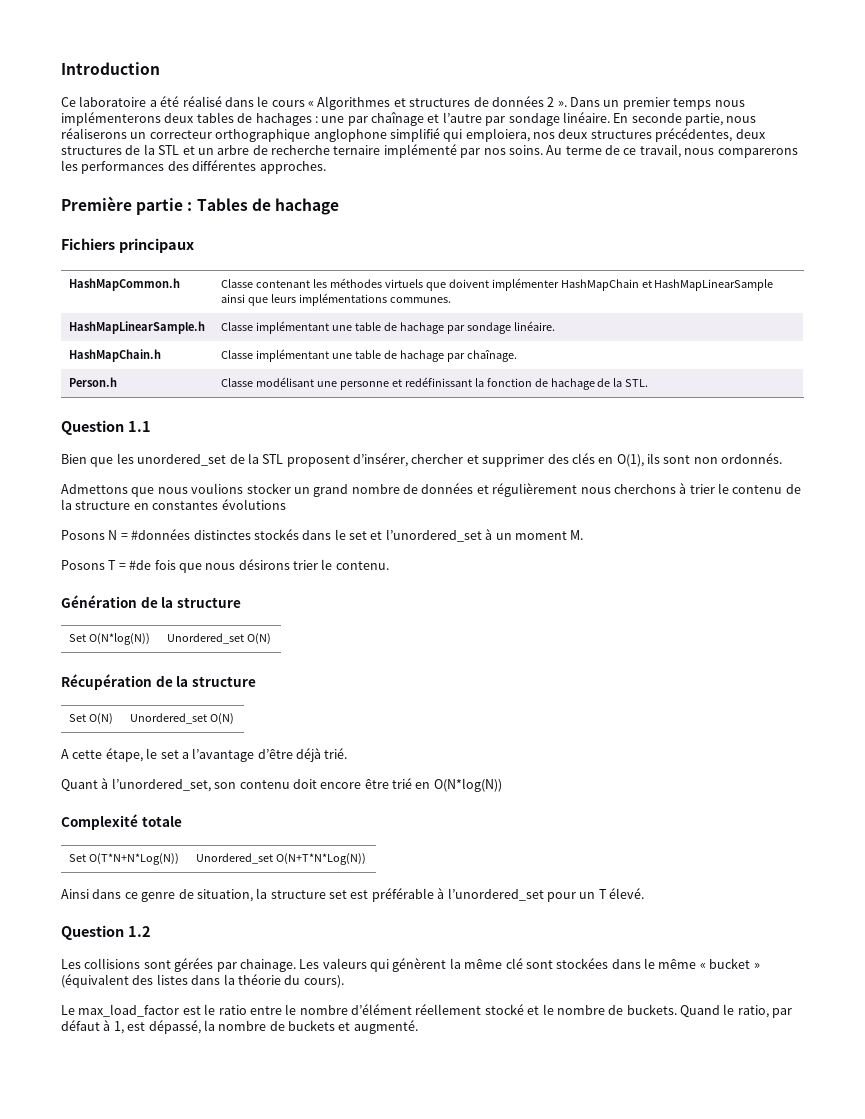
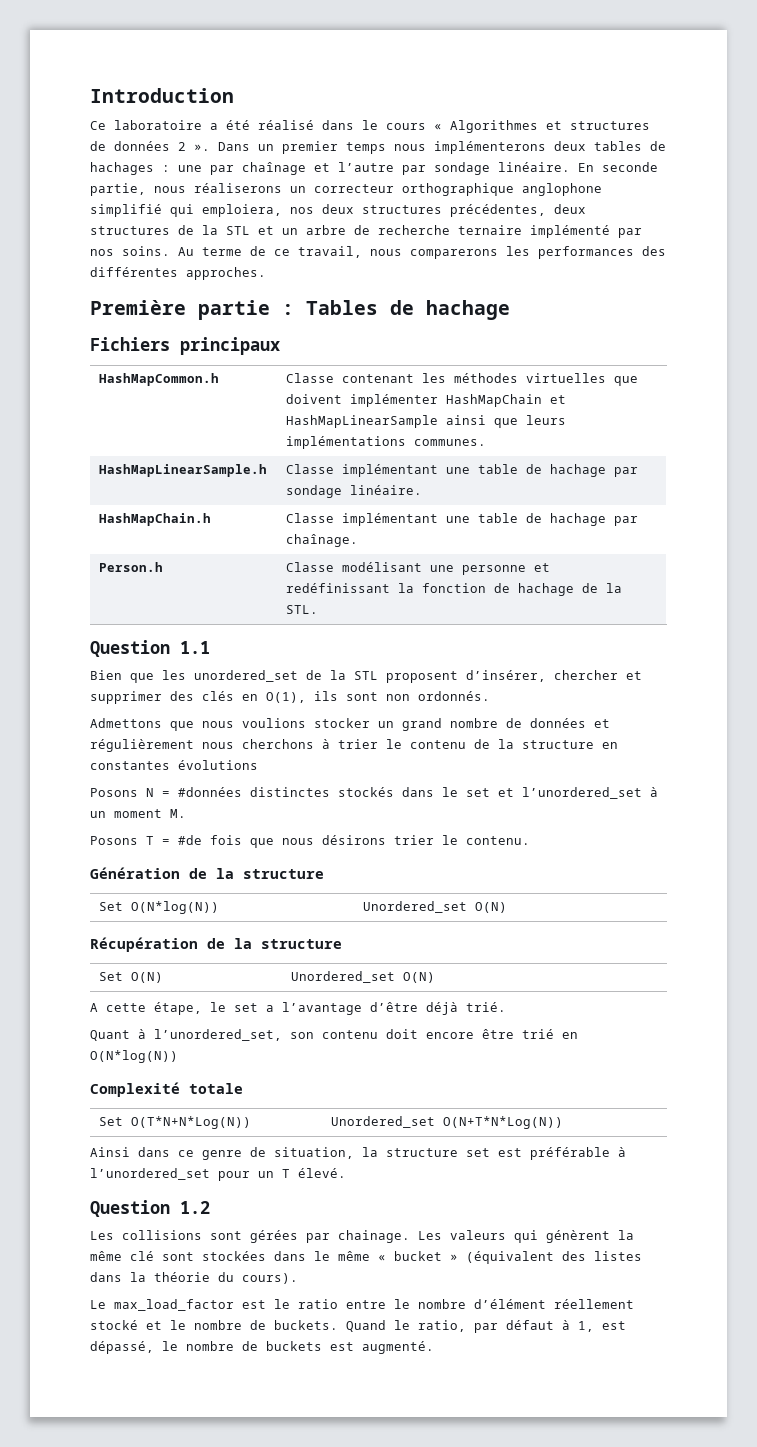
[384,279,423,288] virtuels -> [526,373,607,383] virtuelles
[203,1020,215,1031] la -> [162,1341,178,1351] le
[338,1022,351,1031] et -> [330,1342,354,1351] est

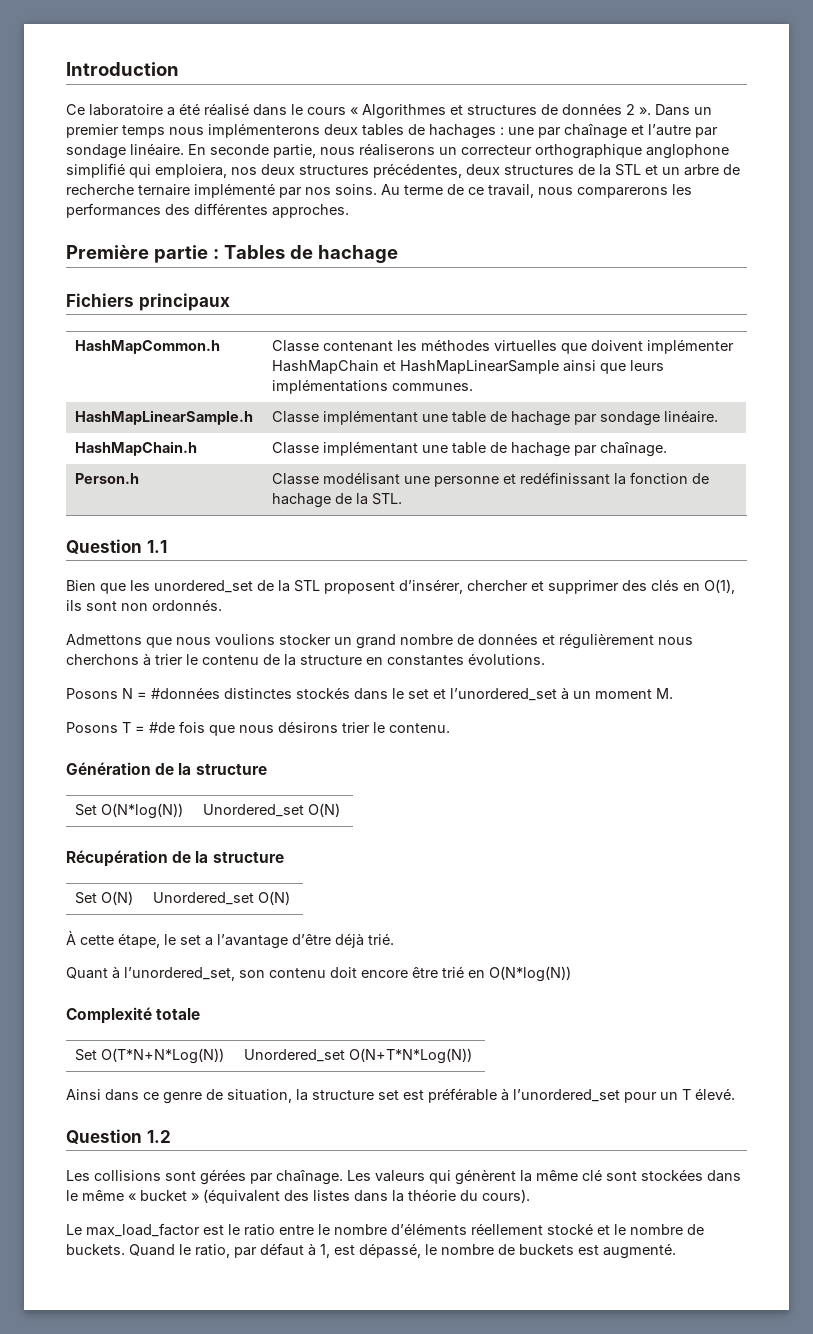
[178,760,258,770] évolutions -> [468,653,545,665] évolutions.
[90,1003,98,1012] A -> [66,930,76,945] À
[338,1230,410,1243] chainage. -> [276,1170,343,1185] chaînage.
[474,1299,546,1309] d’élément -> [391,1223,467,1235] d’éléments

